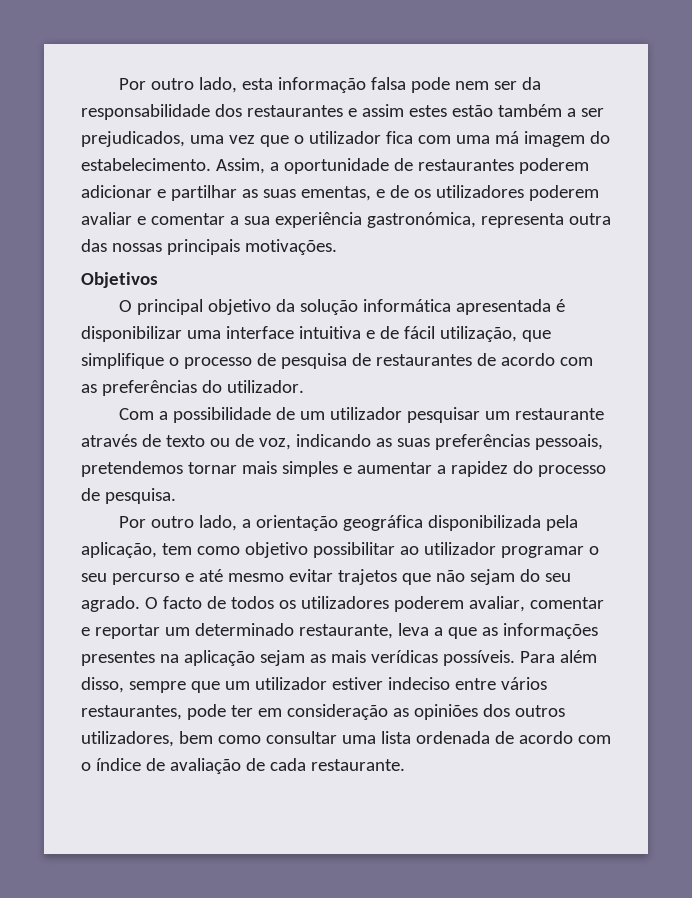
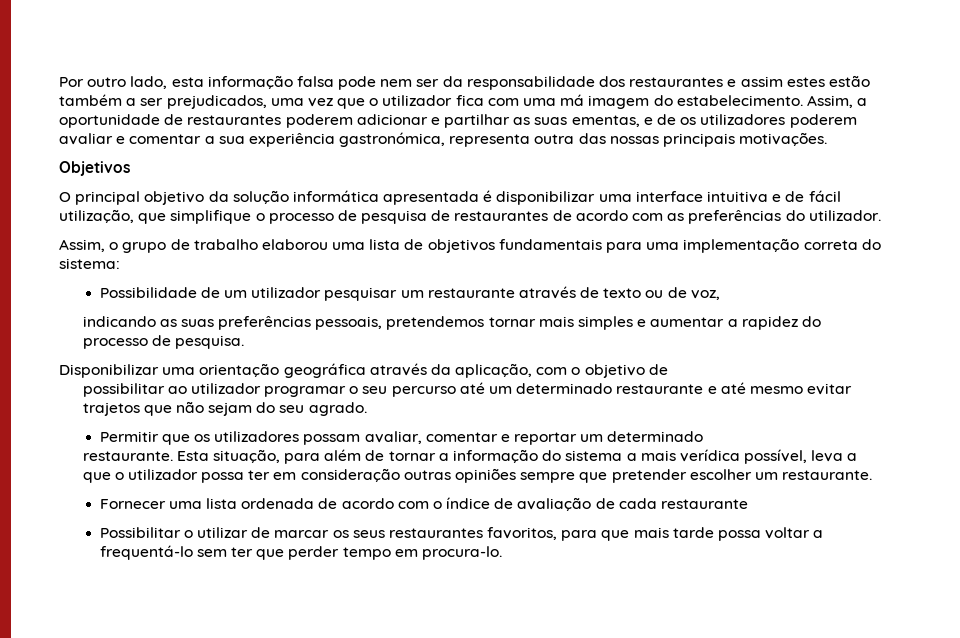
[118,407,271,423] Com a possibilidade -> [59,238,881,253] [59,258,120,269] [99,287,197,298] Assim, o grupo de trabalho elaborou uma lista de objetivos fundamentais para uma implementação correta do sistema: // Possibilidade
(291, 444) none -> (720, 295) //
[118,515,578,531] [81,542,308,558] Por outro lado, a orientação geográfica disponibilizada pela aplicação, tem como objetivo -> [59,363,668,378] Disponibilizar uma orientação geográfica através da aplicação, com o objetivo de //
(180, 579) none -> [459,382,704,394] até um determinado restaurante
[144,596,464,612] O facto de todos os utilizadores poderem -> [99,431,361,445] // Permitir que os utilizadores possam
[298,623,598,639] [81,650,597,666] [81,677,547,693] [81,704,565,720] [81,731,337,747] restaurante, leva a que as informações presentes na aplicação sejam as mais verídicas possíveis. Para além disso, sempre que um utilizador estiver indeciso entre vários restaurantes, pode ter em consideração as opiniões dos outros utilizadores, bem como consultar -> [82,449,858,464] [82,468,873,483] [99,499,166,509] // restaurante. Esta situação, para além de tornar a informação do sistema a mais verídica possível, leva a que o utilizador possa ter em consideração outras opiniões sempre que pretender escolher um restaurante. // Fornecer
[310,759,405,771] restaurante. -> [660,499,748,509] [99,527,824,541] [99,545,502,560] restaurante // Possibilitar o utilizar de marcar os seus restaurantes favoritos, para que mais tarde possa voltar a frequentá-lo sem ter que perder tempo em procura-lo.

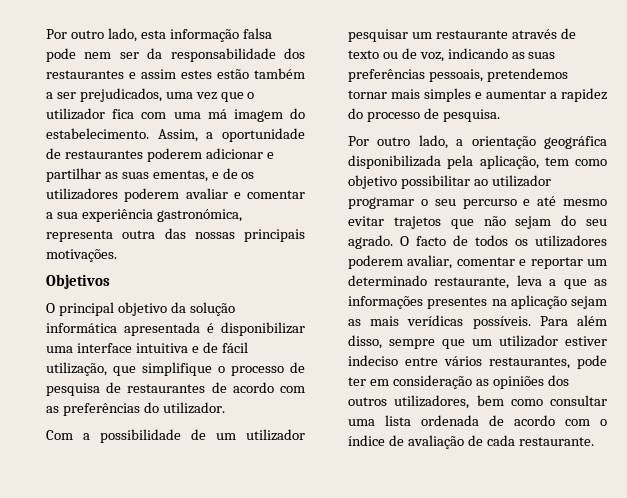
[59,238,881,253] [59,258,120,269] [99,287,197,298] Assim, o grupo de trabalho elaborou uma lista de objetivos fundamentais para uma implementação correta do sistema: // Possibilidade -> [46,429,181,443] Com a possibilidade
(720, 295) // -> (444, 57) none
[59,363,668,378] Disponibilizar uma orientação geográfica através da aplicação, com o objetivo de // -> [348,135,607,149] [348,155,607,169] [348,175,397,189] Por outro lado, a orientação geográfica disponibilizada pela aplicação, tem como objetivo
[459,382,704,394] até um determinado restaurante -> (517, 204) none
[99,431,361,445] // Permitir que os utilizadores possam -> [400,235,607,247] [348,255,403,269] O facto de todos os utilizadores poderem
[82,449,858,464] [82,468,873,483] [99,499,166,509] // restaurante. Esta situação, para além de tornar a informação do sistema a mais verídica possível, leva a que o utilizador possa ter em consideração outras opiniões sempre que pretender escolher um restaurante. // Fornecer -> [434,275,607,289] [348,295,607,309] [348,315,607,329] [348,335,607,349] [348,355,607,369] [348,375,569,389] [348,395,607,409] restaurante, leva a que as informações presentes na aplicação sejam as mais verídicas possíveis. Para além disso, sempre que um utilizador estiver indeciso entre vários restaurantes, pode ter em consideração as opiniões dos outros utilizadores, bem como consultar
[660,499,748,509] [99,527,824,541] [99,545,502,560] restaurante // Possibilitar o utilizar de marcar os seus restaurantes favoritos, para que mais tarde possa voltar a frequentá-lo sem ter que perder tempo em procura-lo. -> [518,437,594,446] restaurante.

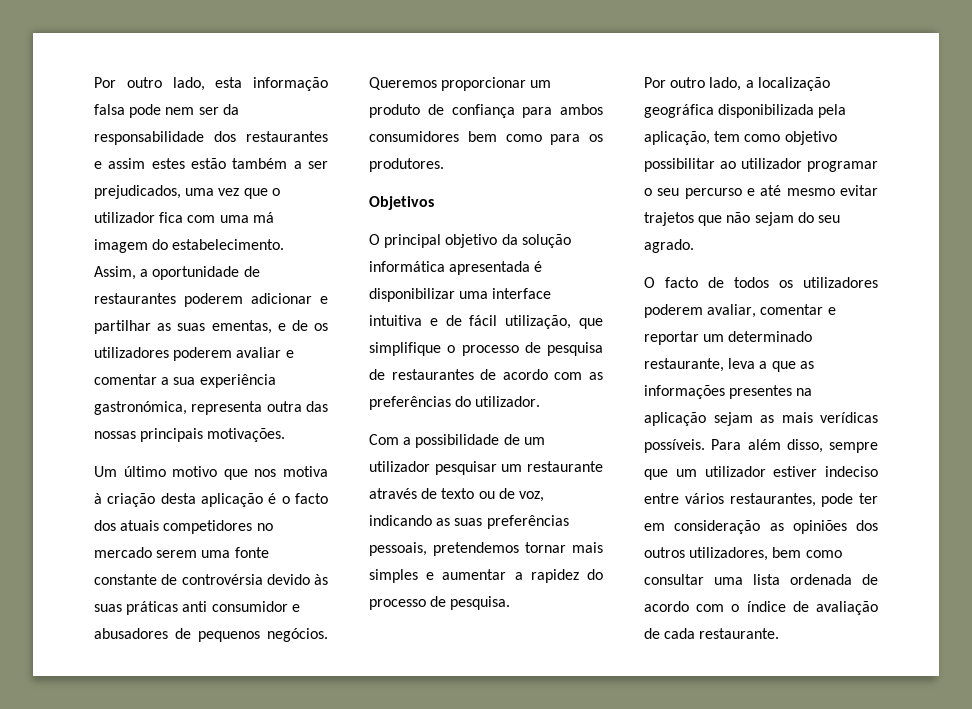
(117, 255) none -> [94,466,328,480] [94,493,328,507] [94,520,273,534] [94,547,269,558] [94,574,328,585] [94,601,300,615] [94,628,328,642] [369,77,552,91] [369,104,603,118] [369,131,603,145] [369,158,444,172] // Um último motivo que nos motiva à criação desta aplicação é o facto dos atuais competidores no mercado serem uma fonte constante de controvérsia devido às suas práticas anti consumidor e abusadores de pequenos negócios. Queremos proporcionar um produto de confiança para ambos consumidores bem como para os produtores.
[471,136,536,149] orientação -> [757,77,830,91] localização
(393, 242) none -> (694, 246) //

